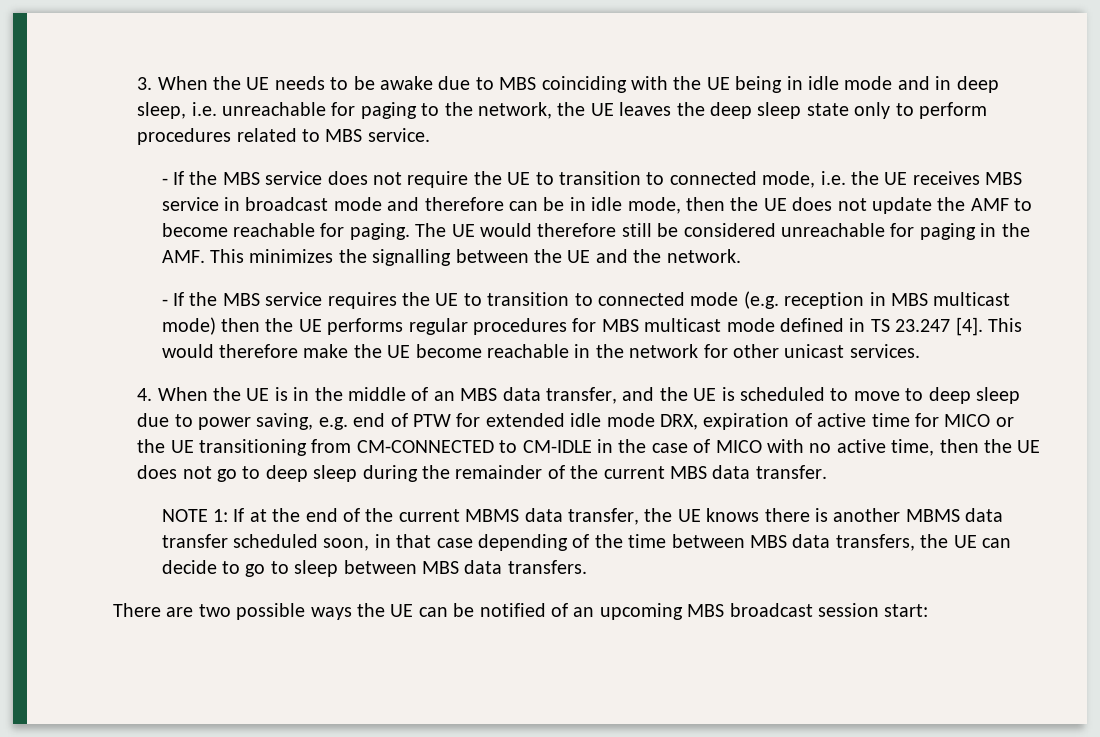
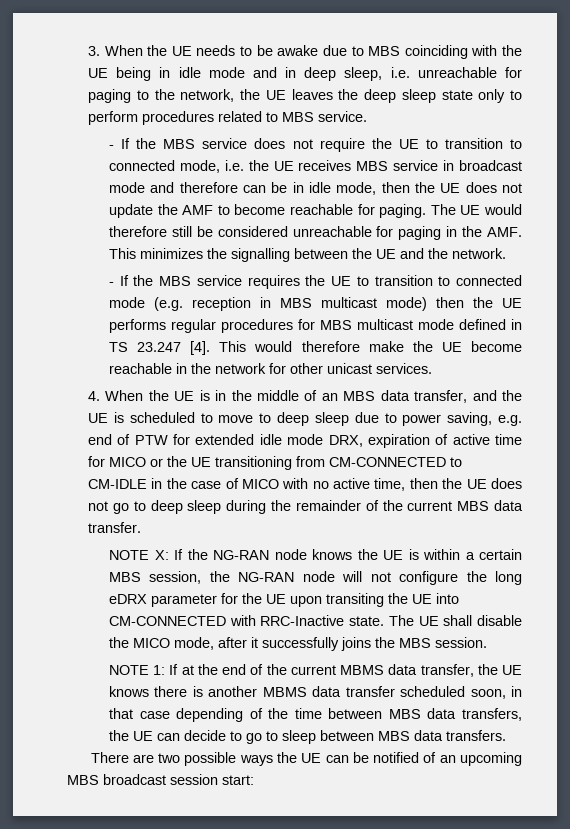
(827, 472) none -> [109,549,522,560] [109,571,522,585] [109,593,460,607] [109,615,522,626] [109,637,488,651] // NOTE X: If the NG-RAN node knows the UE is within a certain MBS session, the NG-RAN node will not configure the long eDRX parameter for the UE upon transiting the UE into CM-CONNECTED with RRC-Inactive state. The UE shall disable the MICO mode, after it successfully joins the MBS session.

